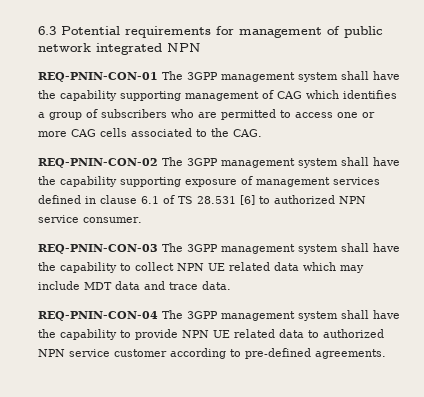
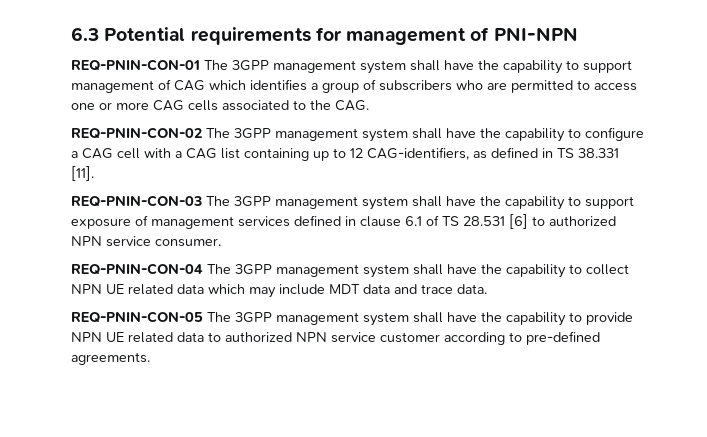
[344,26,383,38] [38,43,201,55] public network integrated NPN -> [493,27,578,41] PNI-NPN
[120,91,181,101] supporting -> [566,60,632,73] to support
[120,177,181,187] supporting -> [568,127,644,141] [71,147,619,161] [71,166,94,181] [71,195,634,210] to configure a CAG cell with a CAG list containing up to 12 CAG-identifiers, as defined in TS 38.331 [11]. // REQ-PNIN-CON-03 The 3GPP management system shall have the capability to support
[38,244,158,254] REQ-PNIN-CON-03 -> [71,263,203,275] REQ-PNIN-CON-04
[38,311,158,321] REQ-PNIN-CON-04 -> [71,311,203,323] REQ-PNIN-CON-05

